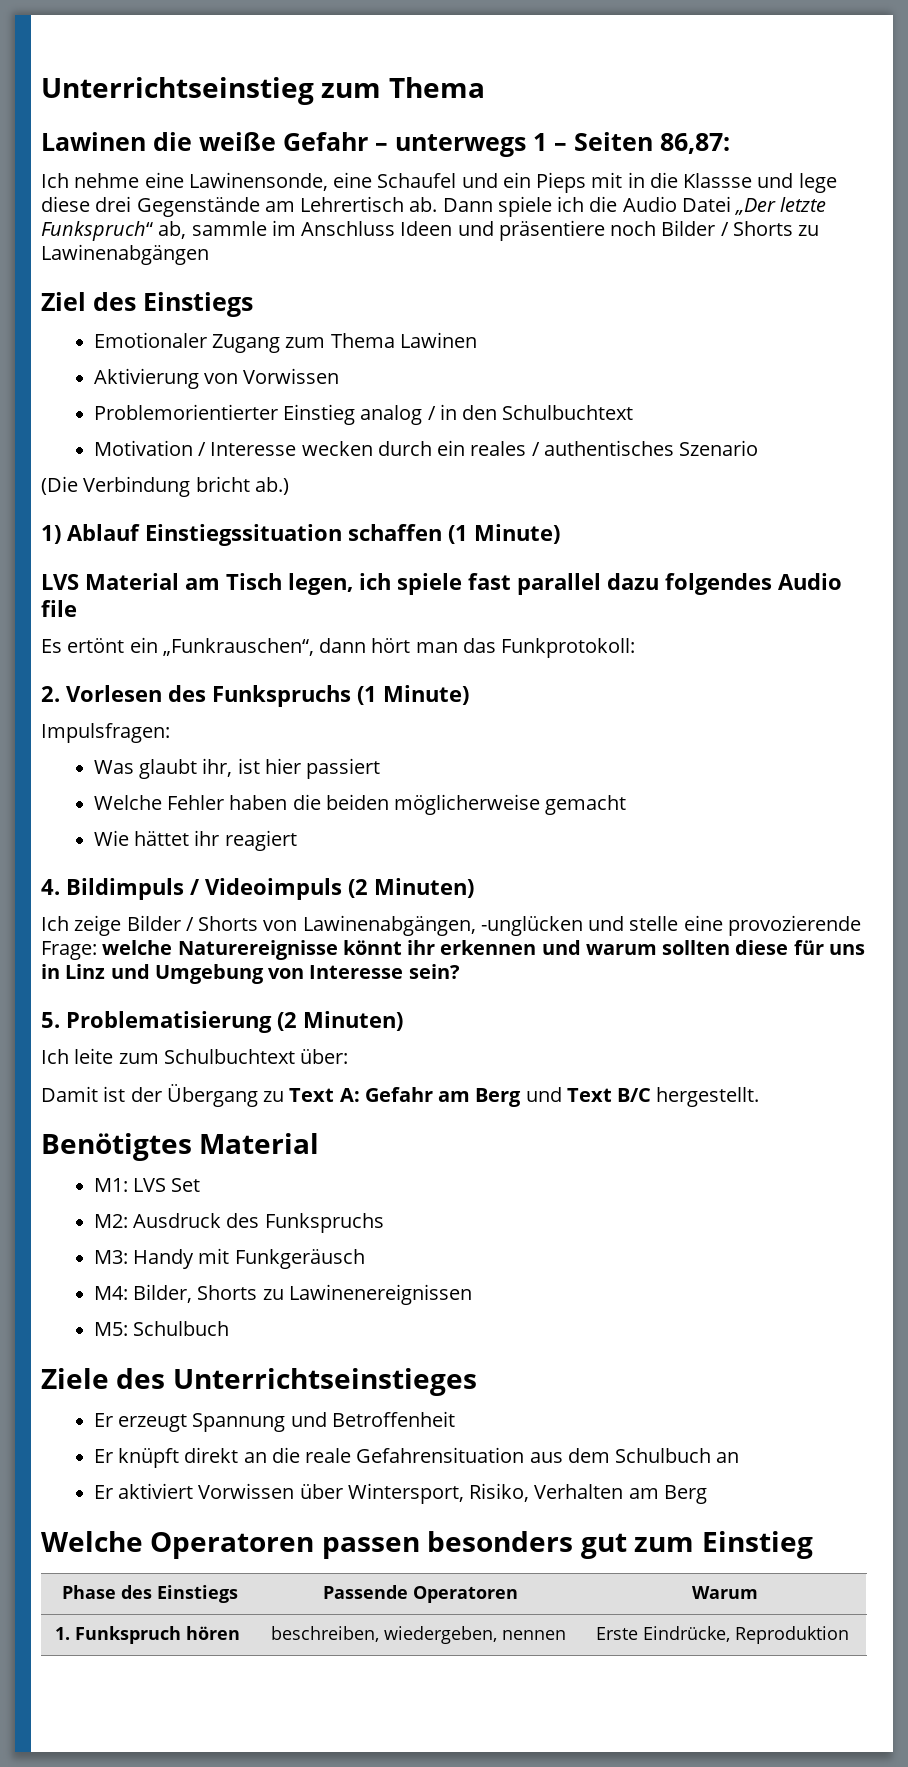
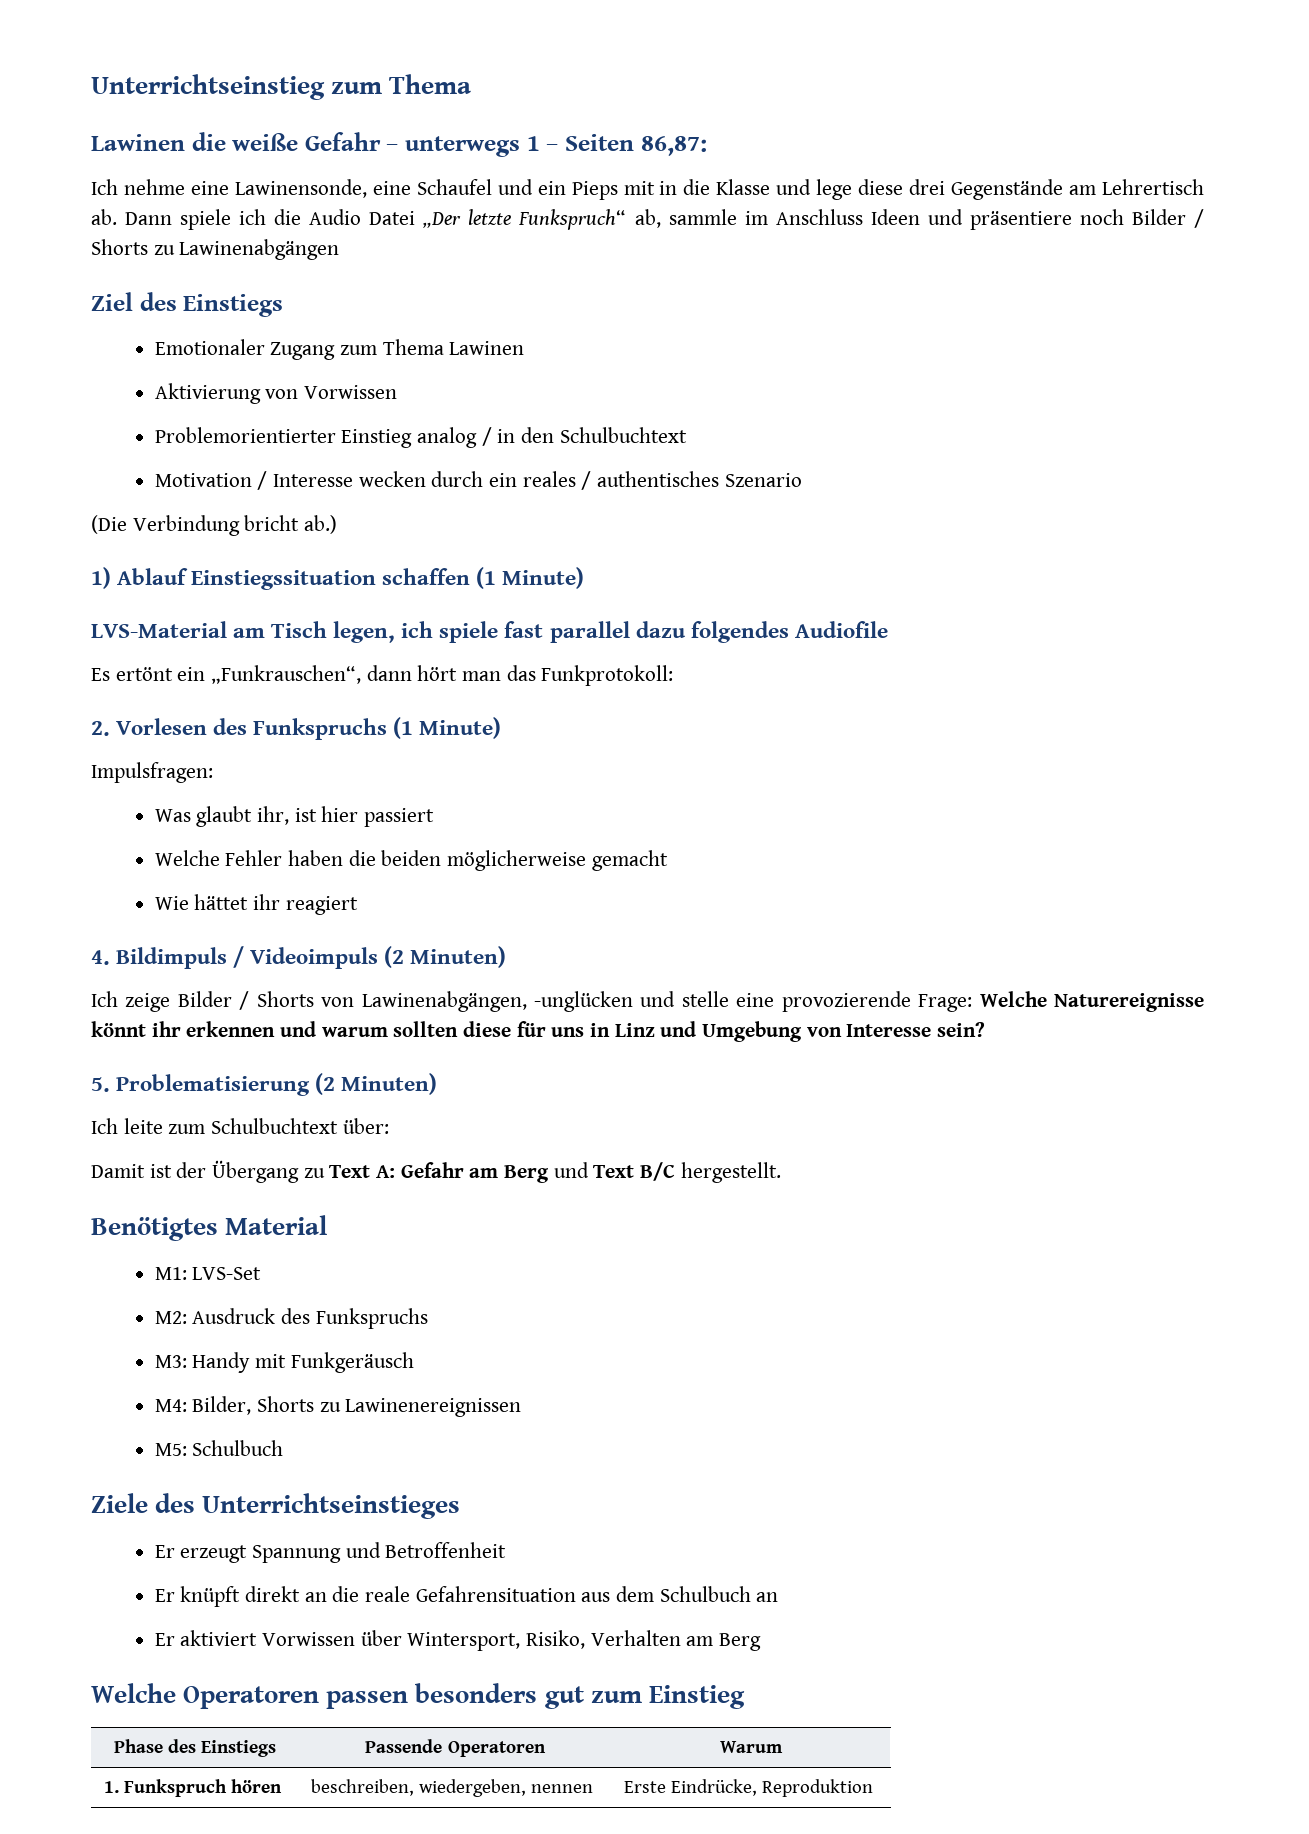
[683,173,753,188] Klassse -> [716,179,771,195] Klasse
[41,573,179,590] LVS Material -> [91,621,227,638] LVS-Material
[778,573,842,590] [41,600,77,617] Audio file -> [794,621,888,638] Audiofile
[102,940,173,955] welche -> [979,991,1047,1007] Welche
[133,1178,201,1192] LVS Set -> [192,1267,262,1280] LVS-Set

